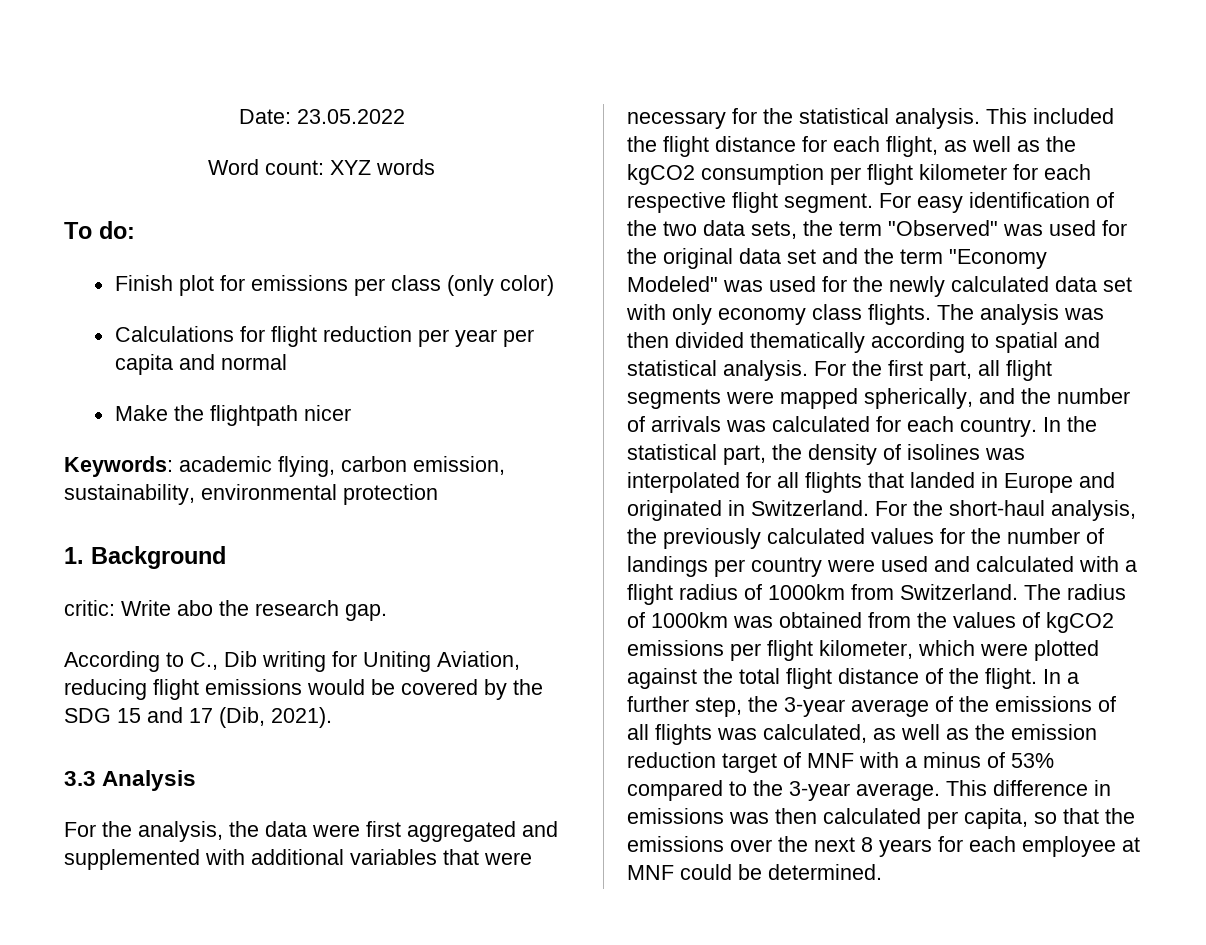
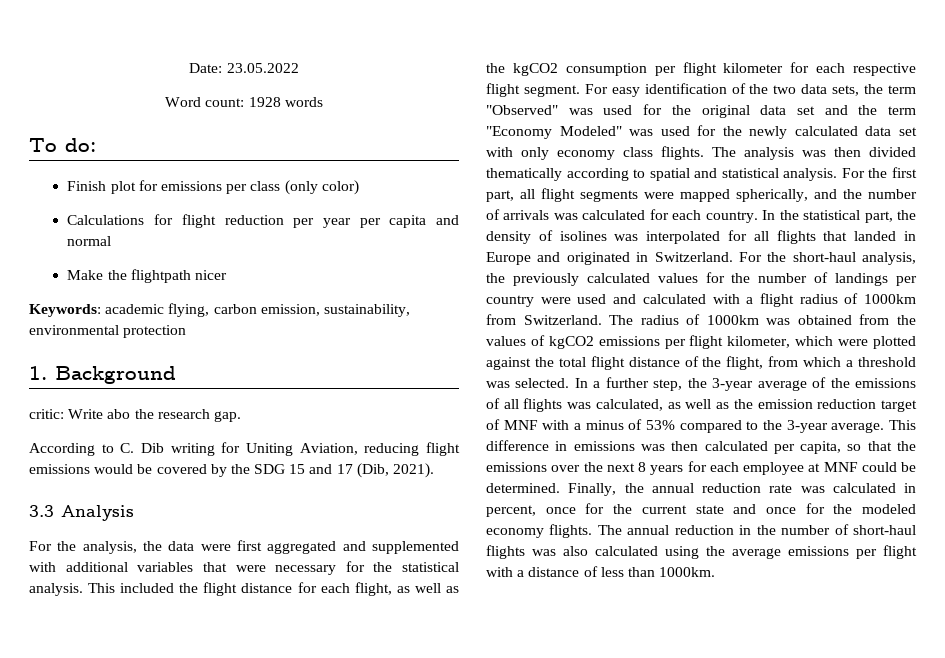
[330,160,371,175] XYZ -> [248,97,281,107] 1928
[190,652,218,670] C., -> [120,443,135,453] C.
[985,668,1037,689] flight. -> [726,356,917,370] [486,378,570,388] flight, from which a threshold was selected.
(882, 872) none -> [568,483,916,496] [486,503,916,517] [486,524,916,538] [486,545,917,559] [486,566,716,577] Finally, the annual reduction rate was calculated in percent, once for the current state and once for the modeled economy flights. The annual reduction in the number of short-haul flights was also calculated using the average emissions per flight with a distance of less than 1000km.

